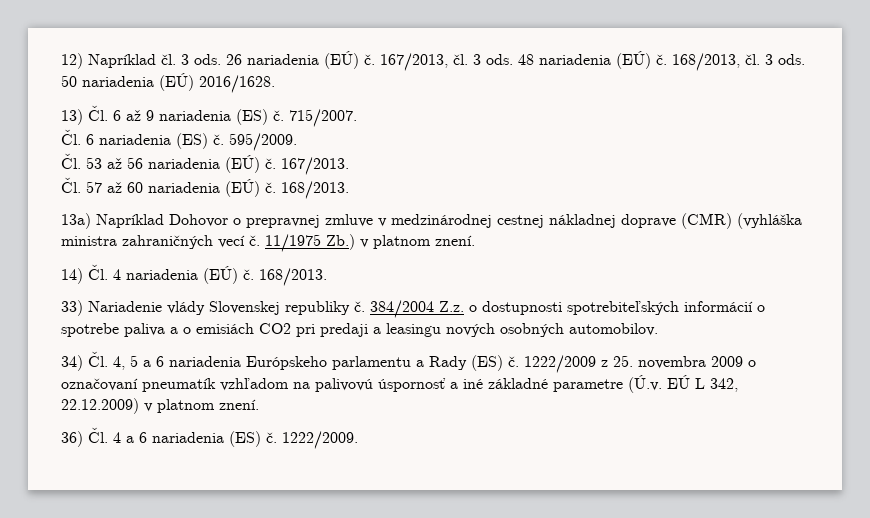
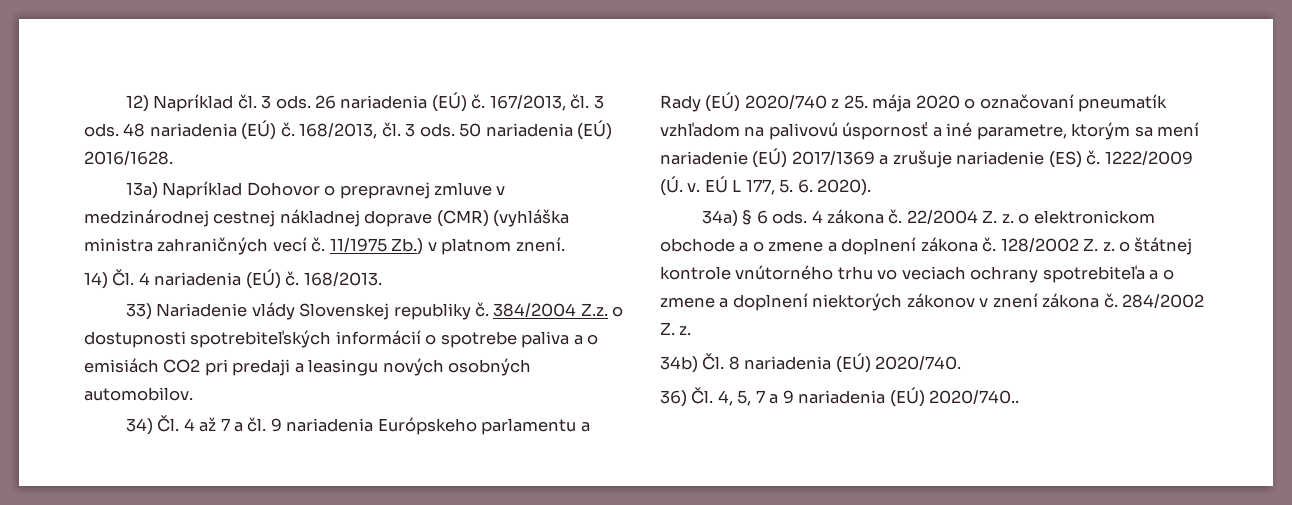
[61,105,357,127] [61,129,297,151] [61,153,349,175] [61,177,349,199] // 13) Čl. 6 až 9 nariadenia (ES) č. 715/2007. // Čl. 6 nariadenia (ES) č. 595/2009. // Čl. 53 až 56 nariadenia (EÚ) č. 167/2013. // Čl. 57 až 60 nariadenia (EÚ) č. 168/2013. -> (173, 158) none
[113,355,164,370] 4, 5 a 6 -> [183,417,282,432] 4 až 7 a čl. 9
[471,355,743,373] (ES) č. 1222/2009 z 25. novembra 2009 -> [705,92,960,112] (EÚ) 2020/740 z 25. mája 2020
[488,375,738,393] [61,398,259,414] [61,427,358,449] základné parametre (Ú.v. EÚ L 342, 22.12.2009) v platnom znení. // 36) Čl. 4 a 6 nariadenia (ES) č. 1222/2009. -> [976,122,1200,140] [660,148,1193,168] [660,176,872,196] [701,209,1155,227] [660,237,1193,255] [660,265,1174,283] [660,293,1205,311] [660,322,692,335] [660,353,962,373] [660,387,1020,407] parametre, ktorým sa mení nariadenie (EÚ) 2017/1369 a zrušuje nariadenie (ES) č. 1222/2009 (Ú. v. EÚ L 177, 5. 6. 2020). // 34a) § 6 ods. 4 zákona č. 22/2004 Z. z. o elektronickom obchode a o zmene a doplnení zákona č. 128/2002 Z. z. o štátnej kontrole vnútorného trhu vo veciach ochrany spotrebiteľa a o zmene a doplnení niektorých zákonov v znení zákona č. 284/2002 Z. z. // 34b) Čl. 8 nariadenia (EÚ) 2020/740. // 36) Čl. 4, 5, 7 a 9 nariadenia (EÚ) 2020/740..

